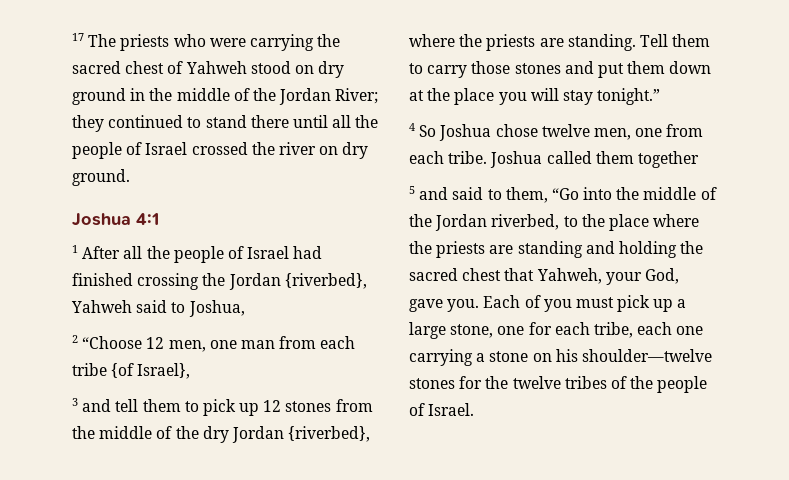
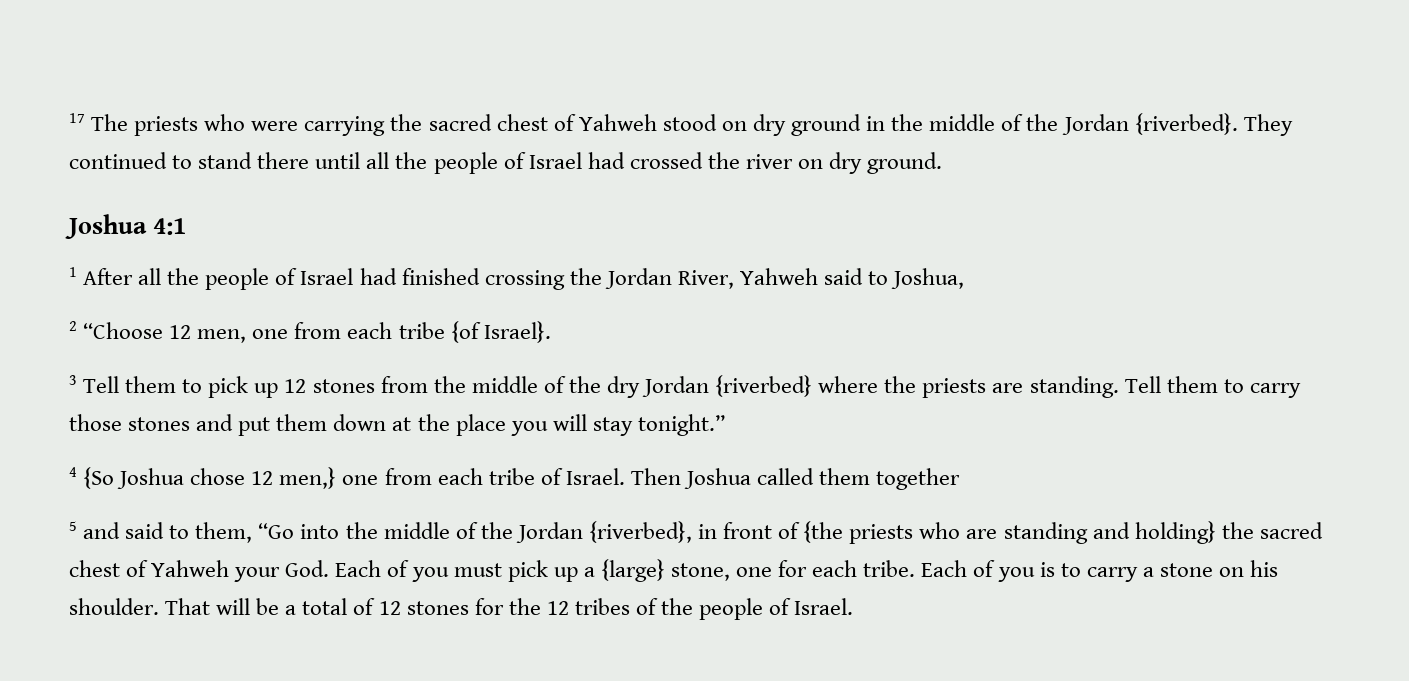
[335,88,379,104] [72,115,104,132] River; they -> [1134,113,1293,136] {riverbed}. They
(188, 148) none -> [587,152,625,169] had
[284,273,367,289] {riverbed}, -> [677,270,734,289] River,
[240,340,275,349] man -> (289, 334) none
[137,363,191,379] Israel}, -> [483,321,551,343] Israel}.
[82,399,139,412] and tell -> [83,376,120,393] Tell
[288,426,371,442] {riverbed}, -> [715,375,813,397] {riverbed}
[419,125,437,137] So -> [83,467,115,489] {So
[541,124,704,140] [409,151,488,164] twelve men, one from each tribe. -> [251,467,681,489] 12 men,} one from each tribe of Israel. Then
[491,214,700,231] [409,241,486,258] riverbed, to the place where the priests -> [588,521,961,544] {riverbed}, in front of {the priests who
[618,241,704,258] [409,268,679,285] [409,299,480,312] holding the sacred chest that Yahweh, your God, gave you. -> [1134,521,1323,544] [69,560,330,582] holding} the sacred chest of Yahweh your God.
[409,322,446,339] large -> [600,559,665,582] {large}
[593,322,704,338] [409,349,712,366] tribe, each one carrying a stone on his shoulder—twelve -> [863,560,1279,582] [69,598,401,615] tribe. Each of you is to carry a stone on his shoulder. That will be a total of 12
[512,376,561,389] twelve -> [546,601,569,615] 12

